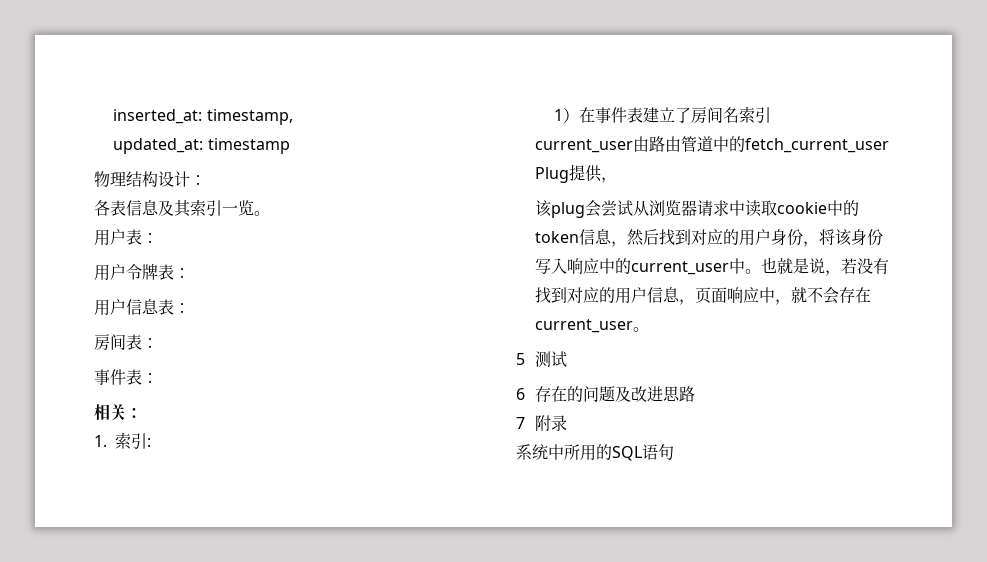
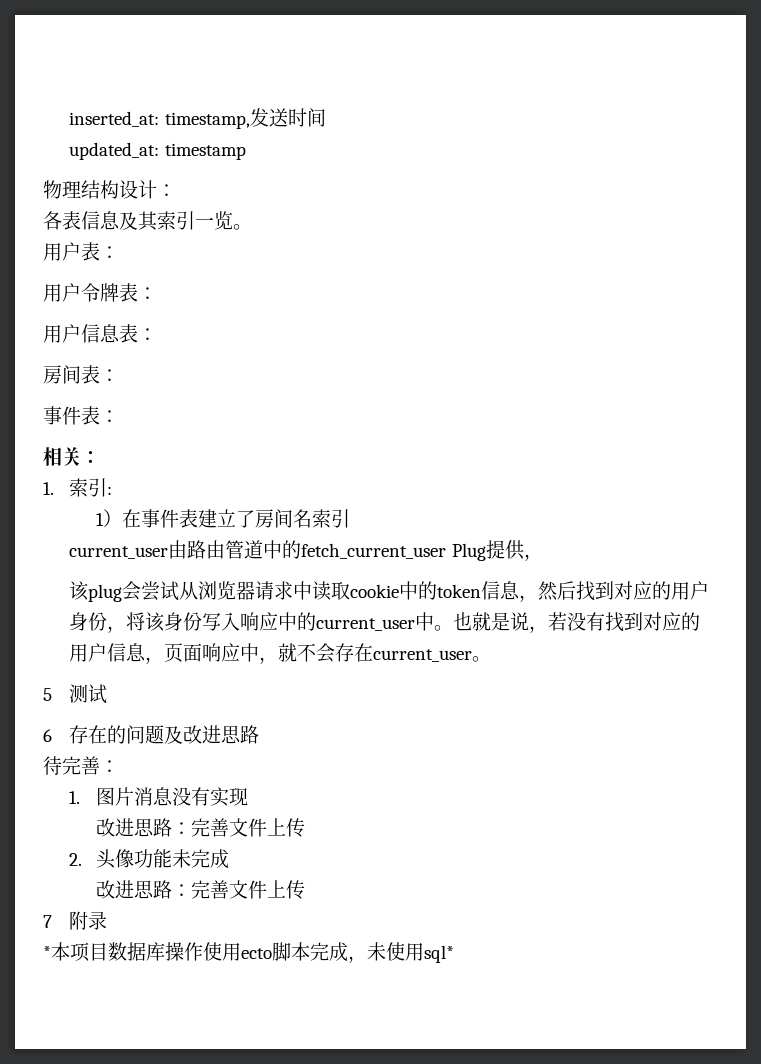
(293, 117) none -> [249,108,326,127] 发送时间
[516,415,568,432] [516,444,674,461] 7附录 // 系统中所用的SQL语句 -> [43,756,119,775] [69,787,248,807] [95,818,305,837] [69,849,229,869] [95,880,305,899] [43,911,108,930] [43,942,454,963] 待完善： // 1.图片消息没有实现 // 改进思路：完善文件上传 // 2.头像功能未完成 // 改进思路：完善文件上传 // 7附录 // *本项目数据库操作使用ecto脚本完成，未使用sql*

